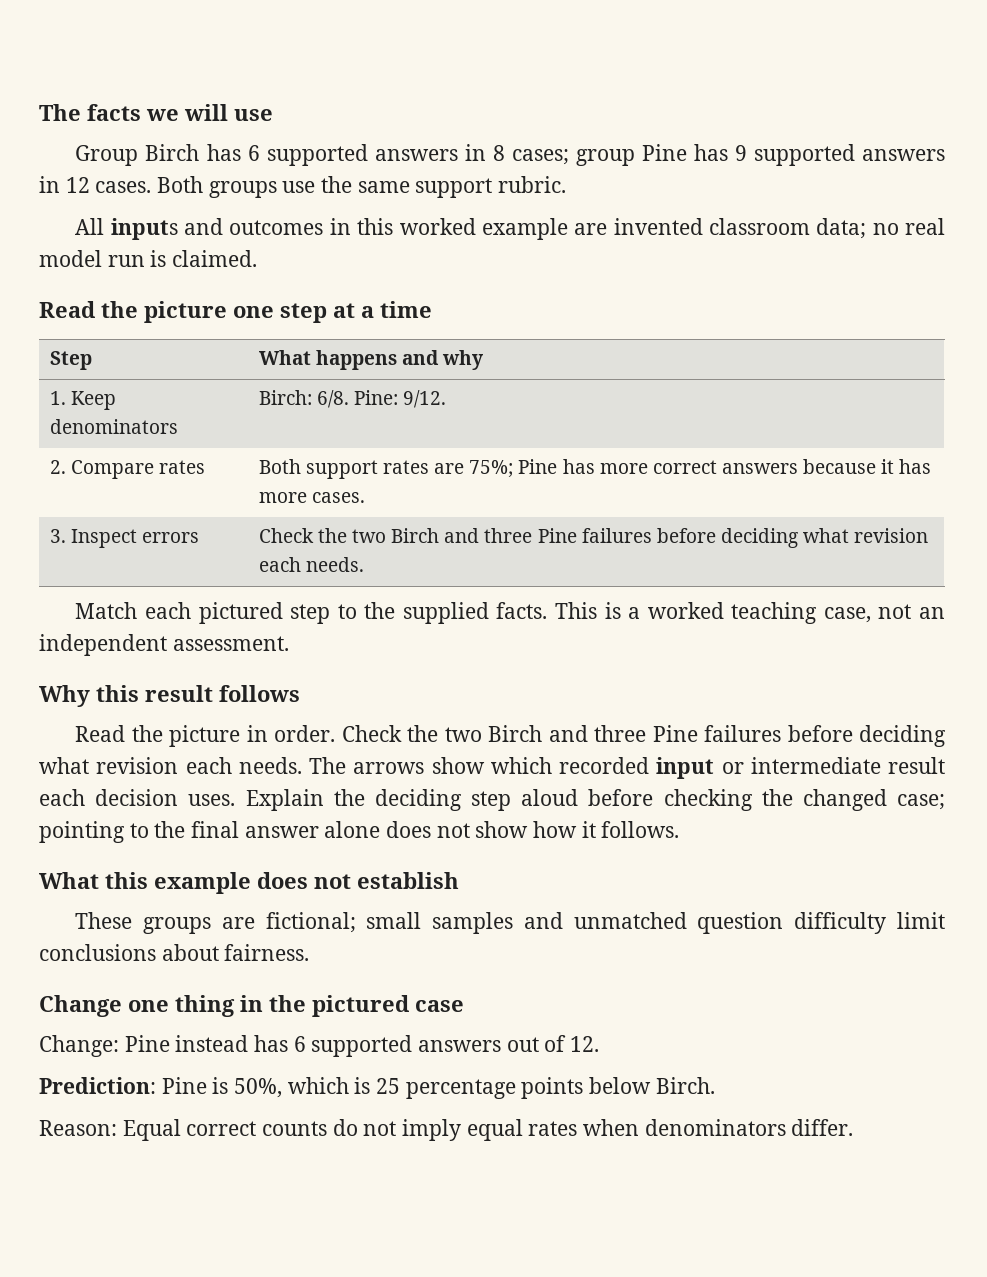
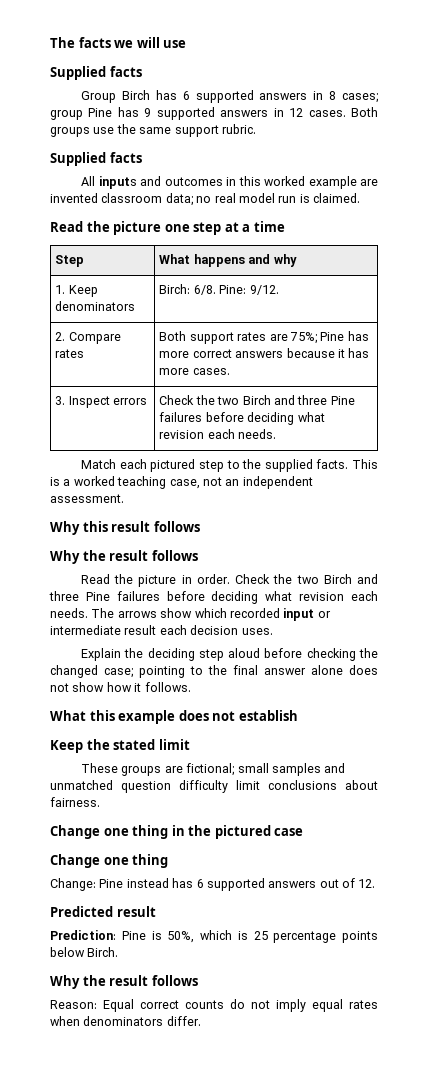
(273, 115) none -> [50,66,142,80] // Supplied facts
(567, 184) none -> [50,152,142,166] // Supplied facts
(300, 693) none -> [50,550,198,564] // Why the result follows
(236, 800) none -> (273, 631) //
(459, 880) none -> [50,739,190,753] // Keep the stated limit
(464, 1006) none -> [50,854,169,868] // Change one thing
(600, 1044) none -> [50,906,156,917] // Predicted result
(715, 1085) none -> [50,975,198,989] // Why the result follows

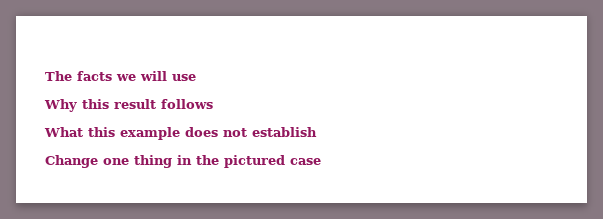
[50,66,142,80] [81,90,378,103] [50,107,379,120] [50,124,256,137] [50,152,142,166] [81,176,378,189] [50,193,360,206] [50,221,285,235] [55,255,85,267] [159,254,297,267] [55,285,98,297] [55,301,136,311] [159,284,279,295] [55,332,121,344] [55,349,85,358] [159,331,369,344] [159,348,370,358] [159,368,230,375] [55,396,148,408] [159,395,355,405] [159,412,325,425] [159,429,277,439] [81,459,378,472] [50,476,313,489] [50,494,124,503] [50,521,200,535] [50,550,198,564] [81,574,378,587] [49,591,378,604] [50,608,331,621] [50,625,273,635] [81,648,378,661] [50,665,378,678] [50,682,191,692] Supplied facts // Group Birch has 6 supported answers in 8 cases; group Pine has 9 supported answers in 12 cases. Both groups use the same support rubric. // Supplied facts // All inputs and outcomes in this worked example are invented classroom data; no real model run is claimed. // Read the picture one step at a time // Step | What happens and why // 1. Keep denominators | Birch: 6/8. Pine: 9/12. // 2. Compare rates | Both support rates are 75%; Pine has more correct answers because it has more cases. // 3. Inspect errors | Check the two Birch and three Pine failures before deciding what revision each needs. // Match each pictured step to the supplied facts. This is a worked teaching case, not an independent assessment. // Why this result follows // Why the result follows // Read the picture in order. Check the two Birch and three Pine failures before deciding what revision each needs. The arrows show which recorded input or intermediate result each decision uses. // Explain the deciding step aloud before checking the changed case; pointing to the final answer alone does not show how it follows. -> [44,99,213,112] Why this result follows
[50,739,190,753] [81,763,346,776] [50,780,378,793] [50,797,100,807] // Keep the stated limit // These groups are fictional; small samples and unmatched question difficulty limit conclusions about fairness. -> (317, 132) none
[50,854,169,868] [50,878,376,891] [50,906,156,917] [50,930,378,943] [50,947,119,957] [50,975,198,989] [50,999,378,1012] [50,1016,201,1026] // Change one thing // Change: Pine instead has 6 supported answers out of 12. // Predicted result // Prediction: Pine is 50%, which is 25 percentage points below Birch. // Why the result follows // Reason: Equal correct counts do not imply equal rates when denominators differ. -> (321, 161) none

